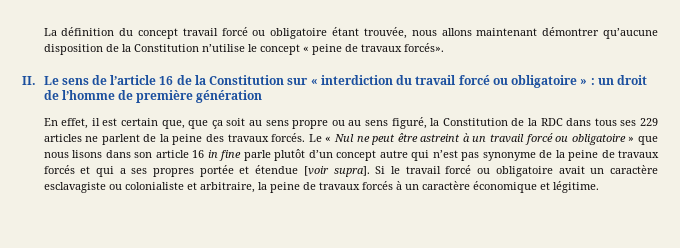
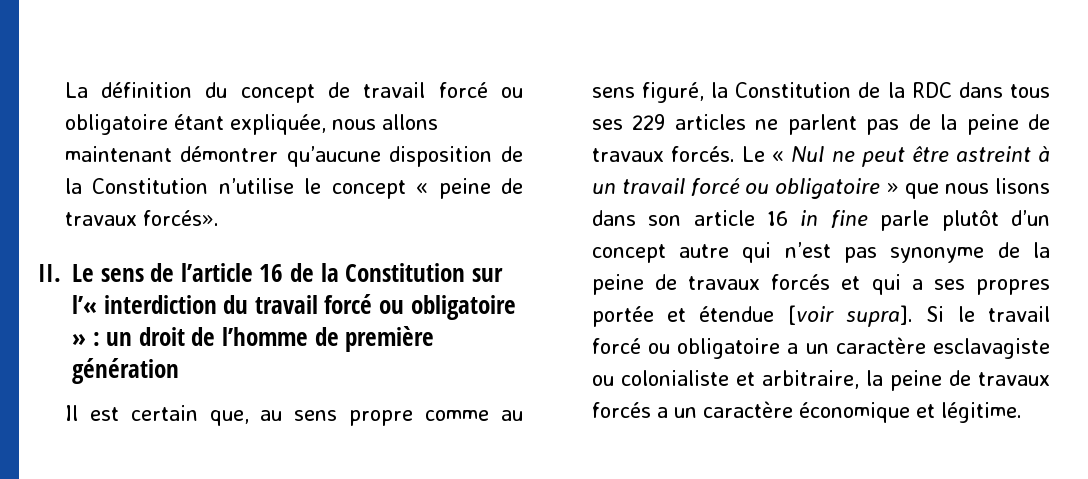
(178, 33) none -> [328,82,351,98] de
[363,27,407,39] trouvée, -> [229,114,326,135] expliquée,
[310,79,318,85] « -> [72,295,97,314] l’«
[43,118,246,129] En effet, il est certain que, que ça soit -> [64,405,249,426] Il est certain que,
[331,120,345,126] ou -> [425,410,490,421] comme
[143,134,225,145] de la peine des -> [866,114,1050,135] pas de la peine de
[558,166,585,174] avait -> [787,343,799,354] a
[395,181,402,190] à -> [656,407,668,418] a

